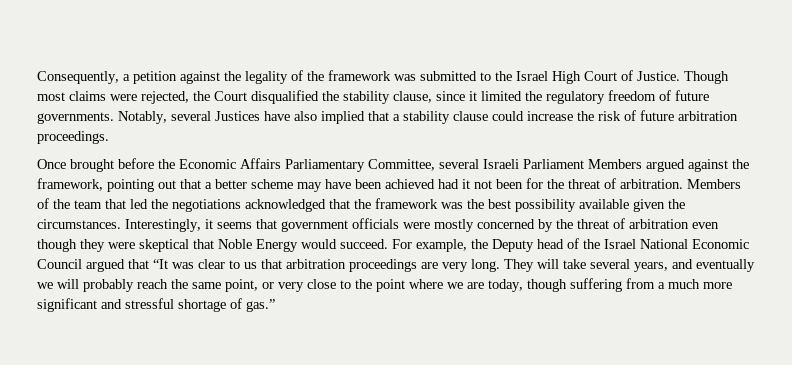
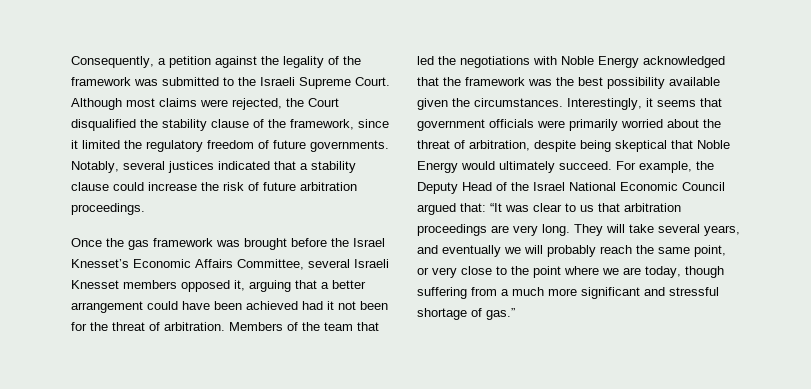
[516,70,729,84] Israel High Court of Justice. Though -> [260,77,390,89] [71,98,122,110] Israeli Supreme Court. Although
[393,91,432,103] clause, -> [211,119,354,130] clause of the framework,
[215,111,365,124] Justices have also implied -> [168,161,270,173] justices indicated
(66, 164) none -> [106,238,240,250] the gas framework was
(175, 164) none -> [353,238,385,247] [71,259,129,268] Israel Knesset’s
[285,159,365,172] Parliamentary -> (233, 263) none
[523,159,749,172] [37,178,176,192] Parliament Members argued against the framework, pointing out -> [71,280,291,292] Knesset members opposed it, arguing
[251,179,322,192] scheme may -> [71,301,178,313] arrangement could
(241, 205) none -> [533,56,639,68] with Noble Energy
[434,218,719,232] [37,239,135,252] mostly concerned by the threat of arbitration even though they were -> [569,119,721,131] [417,140,611,152] primarily worried about the threat of arbitration, despite being
(337, 244) none -> [499,161,555,173] ultimately
[537,239,564,249] head -> [462,182,492,191] Head
[128,259,149,269] that -> [460,203,486,212] that:

